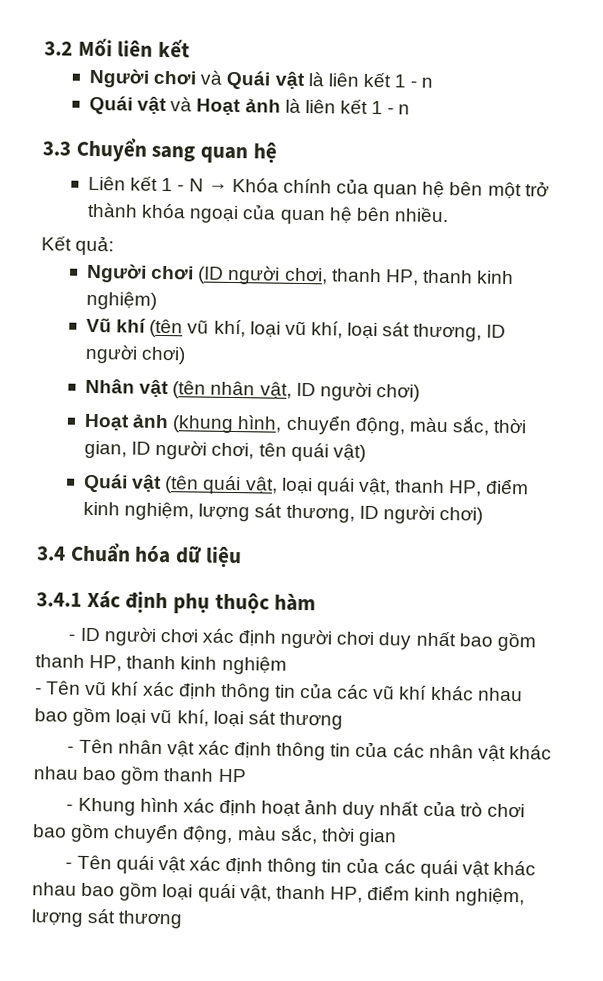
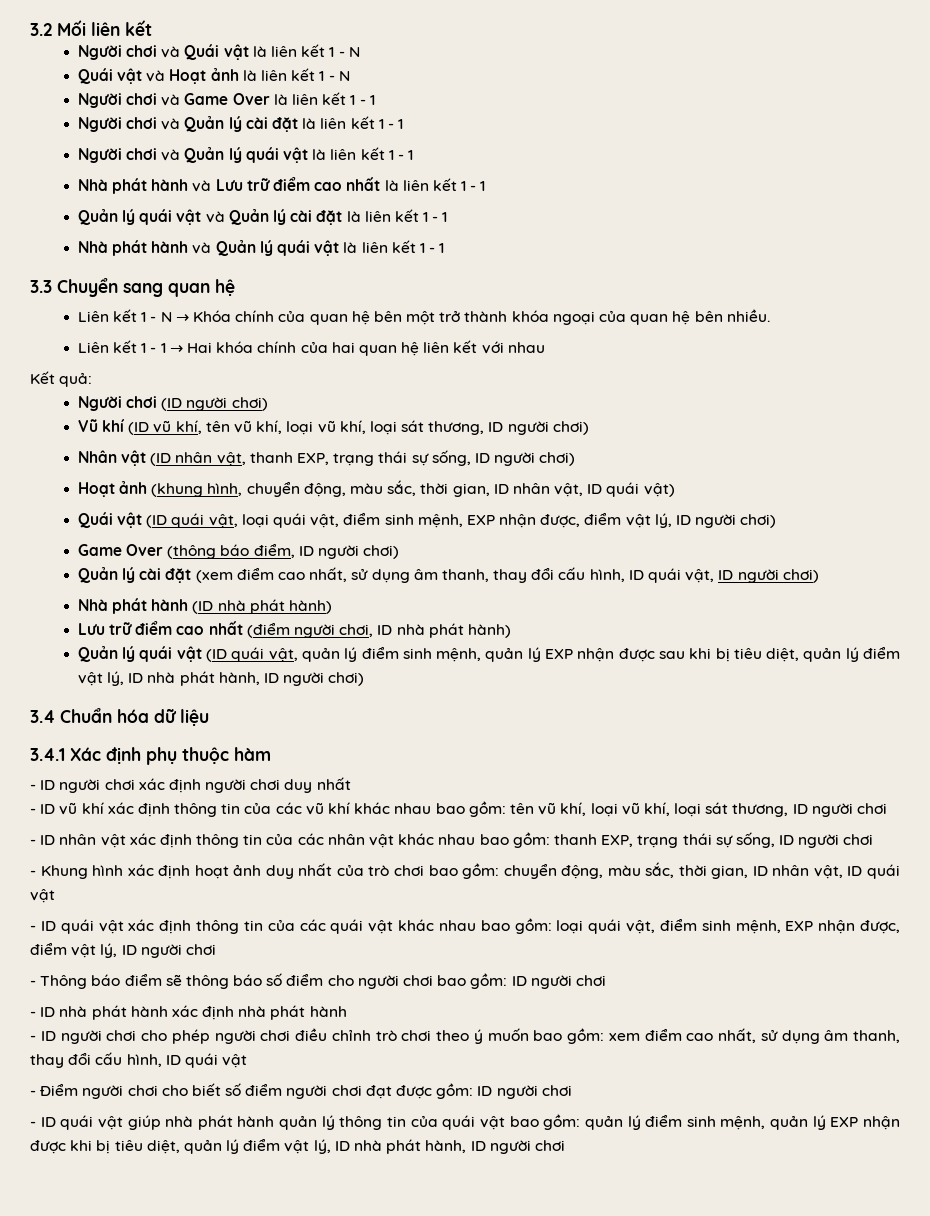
[421,77,434,88] n -> [348,47,360,57] N
[398,104,411,115] n -> [338,71,350,81] [77,92,375,108] [77,116,404,132] [77,147,414,163] [77,177,486,194] [77,209,448,225] [77,240,445,256] N // Người chơi và Game Over là liên kết 1 - 1 // Người chơi và Quản lý cài đặt là liên kết 1 - 1 // Người chơi và Quản lý quái vật là liên kết 1 - 1 // Nhà phát hành và Lưu trữ điểm cao nhất là liên kết 1 - 1 // Quản lý quái vật và Quản lý cài đặt là liên kết 1 - 1 // Nhà phát hành và Quản lý quái vật là liên kết 1 - 1
(449, 215) none -> [77,340,545,356] // Liên kết 1 - 1 → Hai khóa chính của hai quan hệ liên kết với nhau
[283,267,515,286] [86,290,158,310] [86,317,184,338] chơi, thanh HP, thanh kinh nghiệm) // Vũ khí (tên -> [231,397,268,411] [77,419,230,435] chơi) // Vũ khí (ID vũ khí, tên
[172,380,292,399] (tên nhân vật, -> [150,450,471,466] (ID nhân vật, thanh EXP, trạng thái sự sống,
[155,440,287,460] người chơi, tên -> [512,483,603,497] nhân vật, ID
[164,475,200,494] (tên -> [146,515,168,528] (ID
[394,478,530,497] [83,501,355,523] thanh HP, điểm kinh nghiệm, lượng sát thương, -> [343,512,777,528] [77,543,400,559] [77,567,819,583] [77,598,332,614] [77,621,511,638] [77,646,900,662] [77,671,260,686] điểm sinh mệnh, EXP nhận được, điểm vật lý, ID người chơi) // Game Over (thông báo điểm, ID người chơi) // Quản lý cài đặt (xem điểm cao nhất, sử dụng âm thanh, thay đổi cấu hình, ID quái vật, ID người chơi) // Nhà phát hành (ID nhà phát hành) // Lưu trữ điểm cao nhất (điểm người chơi, ID nhà phát hành) // Quản lý quái vật (ID quái vật, quản lý điểm sinh mệnh, quản lý EXP nhận được sau khi bị tiêu diệt, quản lý điểm vật lý, ID nhà phát hành,
[458,632,536,652] [35,654,287,675] [35,680,82,695] bao gồm thanh HP, thanh kinh nghiệm // - Tên -> [30,804,56,814] // - ID
[72,707,343,730] [67,738,114,754] gồm loại vũ khí, loại sát thương // - Tên -> [468,801,887,817] [30,835,56,845] gồm: tên vũ khí, loại vũ khí, loại sát thương, ID người chơi // - ID
[120,766,247,786] gồm thanh HP -> [512,832,874,848] gồm: thanh EXP, trạng thái sự sống, ID người chơi
[70,823,397,847] [65,854,112,870] gồm chuyển động, màu sắc, thời gian // - Tên -> [462,862,900,879] [30,889,55,903] [30,921,56,931] gồm: chuyển động, màu sắc, thời gian, ID nhân vật, ID quái vật // - ID
[119,882,526,907] [31,908,183,929] gồm loại quái vật, thanh HP, điểm kinh nghiệm, lượng sát thương -> [514,918,901,934] [30,942,216,958] [30,973,606,989] [30,1005,347,1020] [30,1028,900,1044] [30,1052,248,1068] [30,1083,572,1099] [30,1114,900,1130] [30,1138,565,1154] gồm: loại quái vật, điểm sinh mệnh, EXP nhận được, điểm vật lý, ID người chơi // - Thông báo điểm sẽ thông báo số điểm cho người chơi bao gồm: ID người chơi // - ID nhà phát hành xác định nhà phát hành // - ID người chơi cho phép người chơi điều chỉnh trò chơi theo ý muốn bao gồm: xem điểm cao nhất, sử dụng âm thanh, thay đổi cấu hình, ID quái vật // - Điểm người chơi cho biết số điểm người chơi đạt được gồm: ID người chơi // - ID quái vật giúp nhà phát hành quản lý thông tin của quái vật bao gồm: quản lý điểm sinh mệnh, quản lý EXP nhận được khi bị tiêu diệt, quản lý điểm vật lý, ID nhà phát hành, ID người chơi

